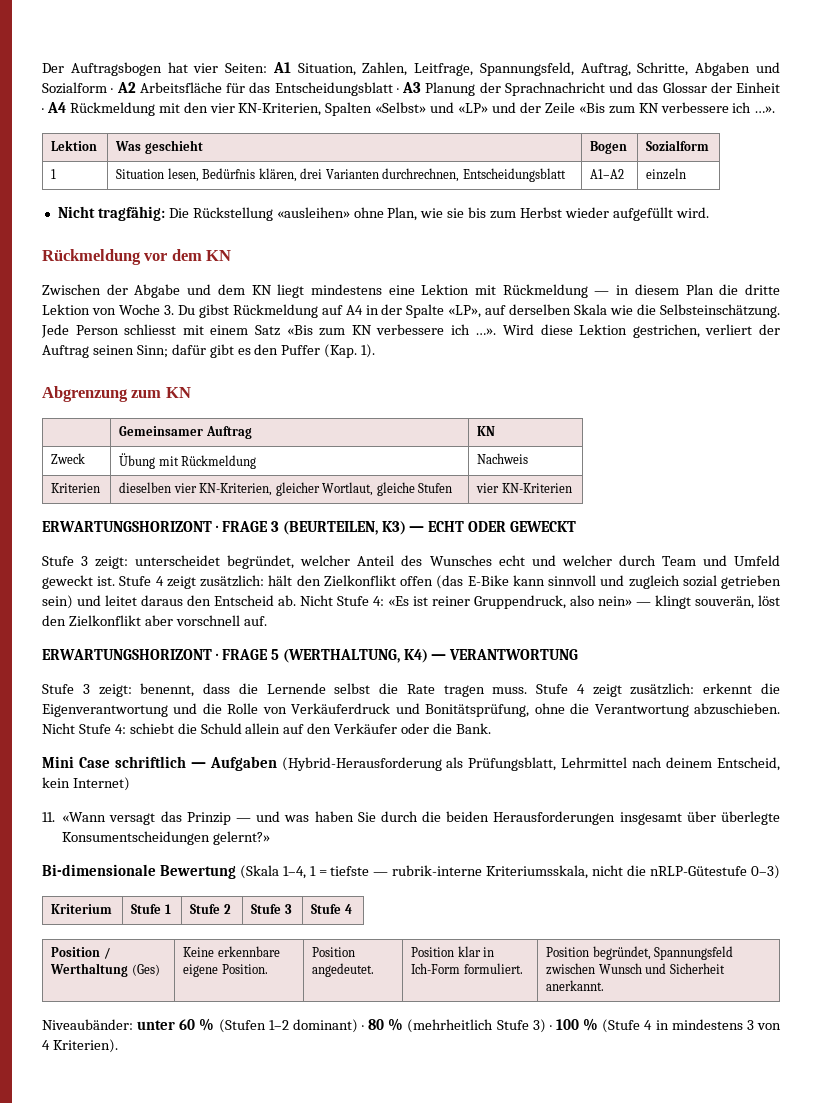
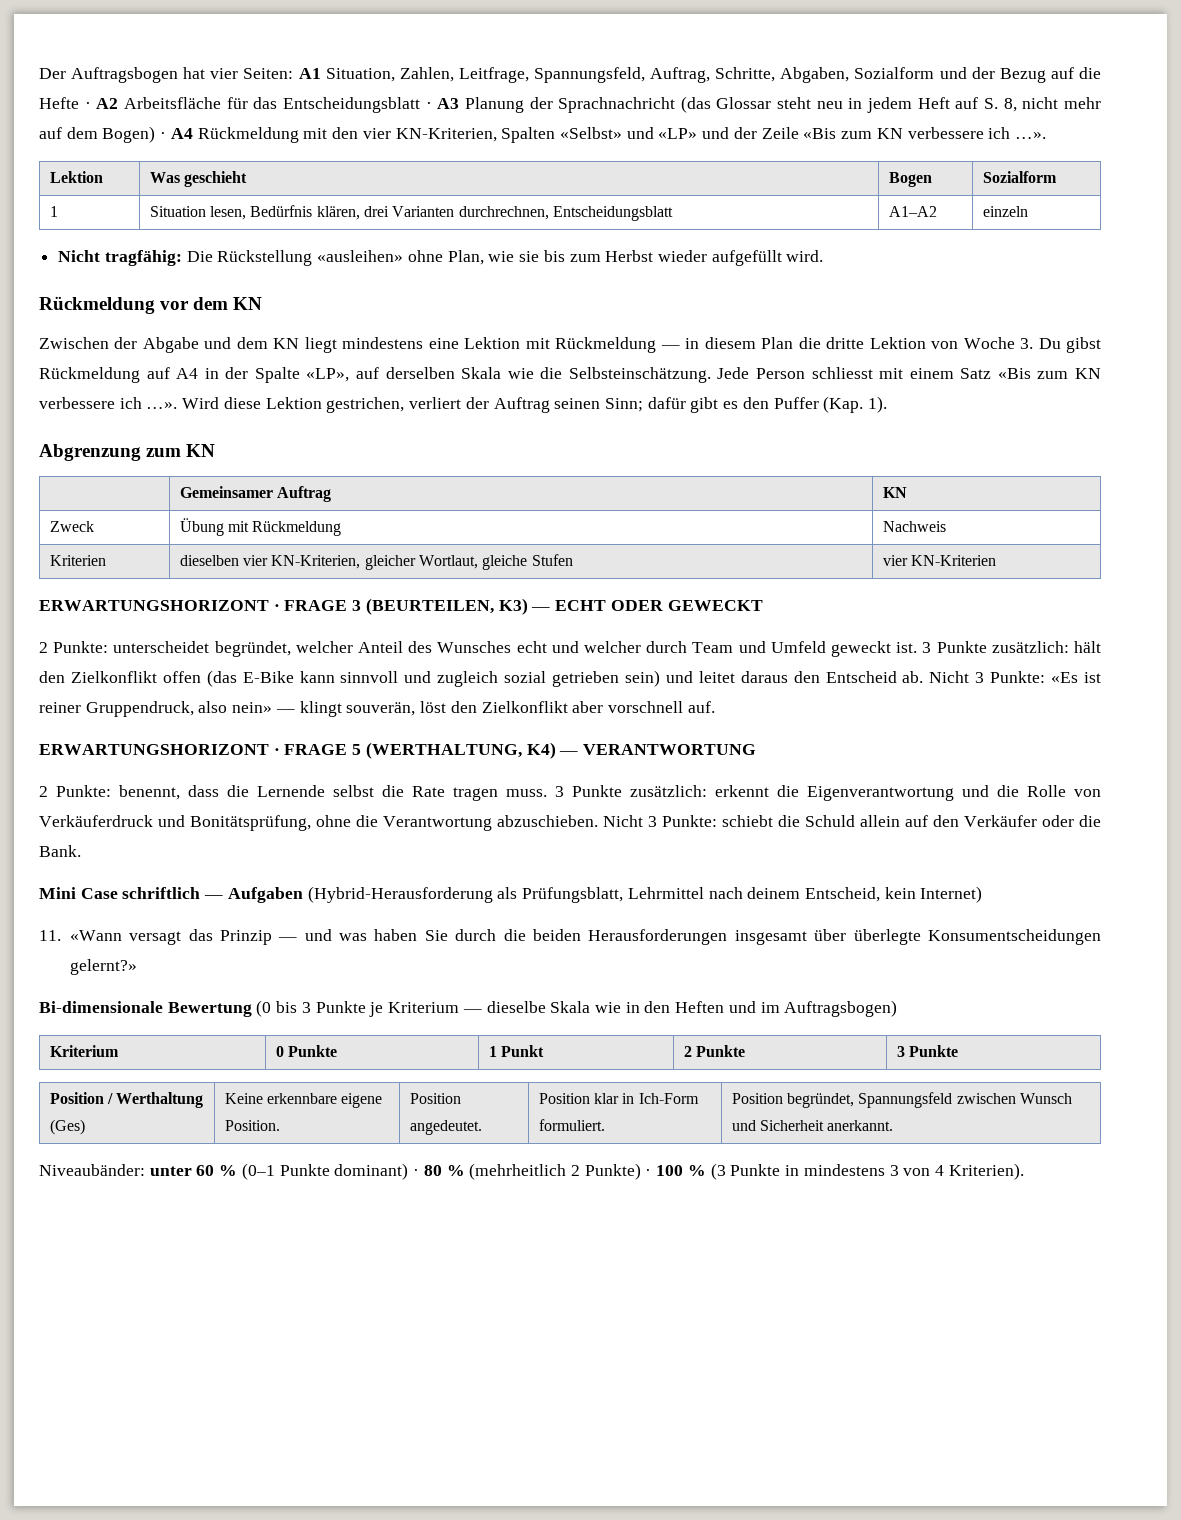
[695,62,780,76] [42,82,107,94] Abgaben und Sozialform -> [780,67,1101,83] [39,97,79,109] Abgaben, Sozialform und der Bezug auf die Hefte
[609,82,780,93] und das Glossar der Einheit -> [680,96,1102,113] [39,126,156,143] (das Glossar steht neu in jedem Heft auf S. 8, nicht mehr auf dem Bogen)
[42,556,129,569] Stufe 3 zeigt: -> [39,641,109,653] 2 Punkte:
[119,576,196,589] Stufe 4 zeigt -> [922,641,987,653] 3 Punkte
[337,596,384,606] Stufe 4: -> [975,671,1046,683] 3 Punkte:
[42,684,132,697] Stufe 3 zeigt: -> [39,785,111,797] 2 Punkte:
[536,684,622,697] Stufe 4 zeigt -> [555,785,622,797] 3 Punkte
[78,724,126,734] Stufe 4: -> [648,815,717,827] 3 Punkte:
[239,865,780,879] (Skala 1–4, 1 = tiefste — rubrik-interne Kriteriumsskala, nicht die nRLP-Gütestufe 0–3) -> [256,1000,898,1017] (0 bis 3 Punkte je Kriterium — dieselbe Skala wie in den Heften und im Auftragsbogen)
[131,904,171,914] [190,904,231,914] [251,904,292,914] [311,904,352,914] Stufe 1 | Stufe 2 | Stufe 3 | Stufe 4 -> [275,1045,337,1057] [488,1045,544,1057] [683,1045,745,1057] [896,1045,958,1057] 0 Punkte | 1 Punkt | 2 Punkte | 3 Punkte
[218,1019,289,1033] (Stufen 1–2 -> [241,1163,330,1180] (0–1 Punkte
[496,1019,546,1033] Stufe 3) -> [570,1163,641,1180] 2 Punkte)
[602,1019,653,1033] (Stufe 4 -> [710,1163,781,1180] (3 Punkte

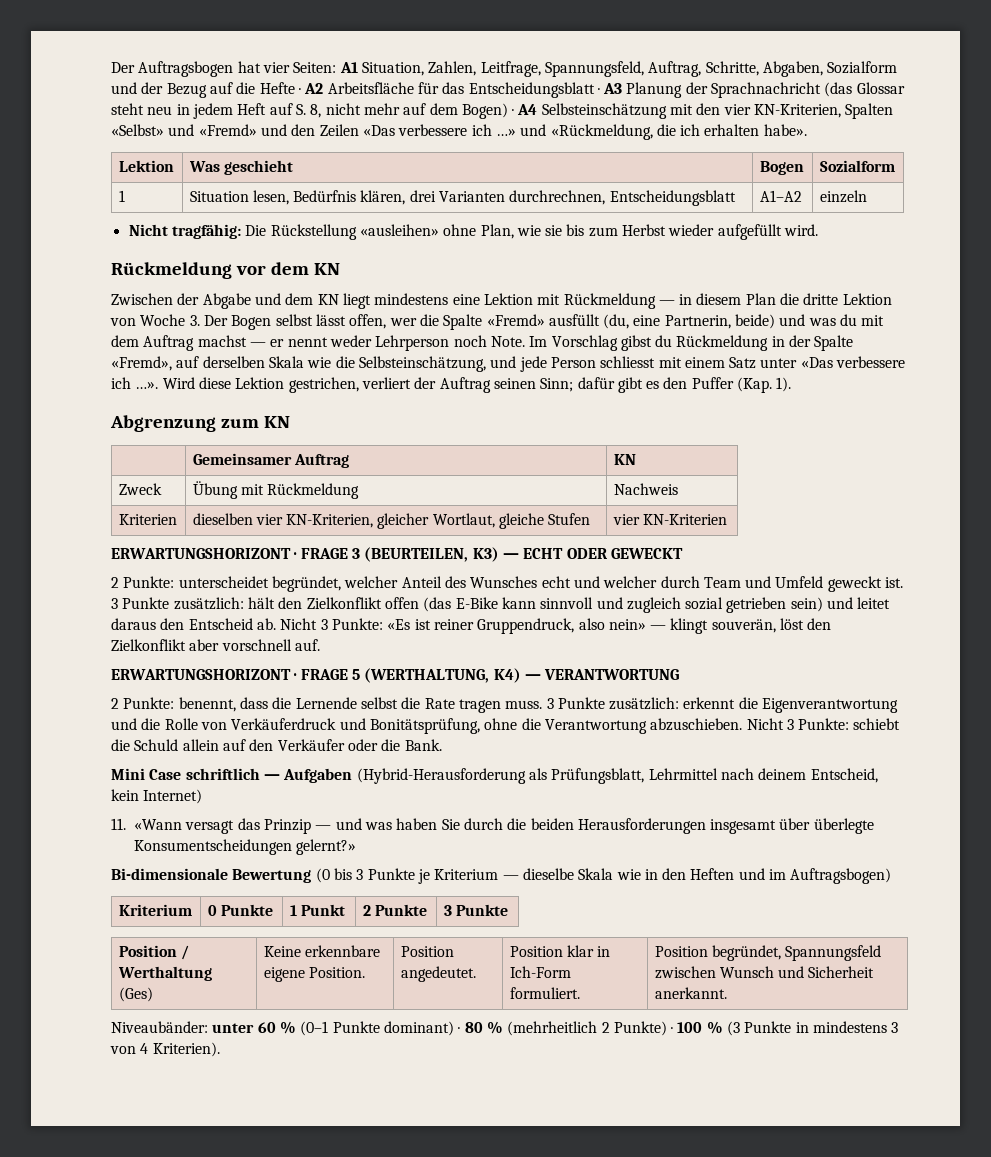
[197,127,299,143] Rückmeldung -> [541,103,667,119] Selbsteinschätzung
[658,127,1046,139] «LP» und der Zeile «Bis zum KN verbessere ich …». -> [198,124,807,140] «Fremd» und den Zeilen «Das verbessere ich …» und «Rückmeldung, die ich erhalten habe».
[1038,337,1102,353] [39,367,199,383] Du gibst Rückmeldung auf A4 -> [203,314,885,330] [111,335,769,351] Der Bogen selbst lässt offen, wer die Spalte «Fremd» ausfüllt (du, eine Partnerin, beide) und was du mit dem Auftrag machst — er nennt weder Lehrperson noch Note. Im Vorschlag gibst du Rückmeldung
[306,368,350,382] «LP», -> [111,356,172,371] «Fremd»,
[568,367,750,383] Selbsteinschätzung. Jede -> [358,356,547,372] Selbsteinschätzung, und jede
[997,368,1101,379] «Bis zum KN -> [760,357,833,368] unter «Das

